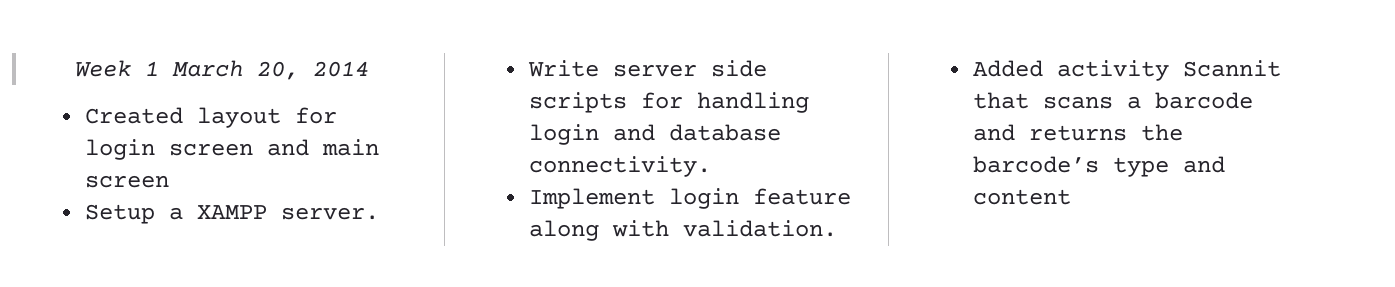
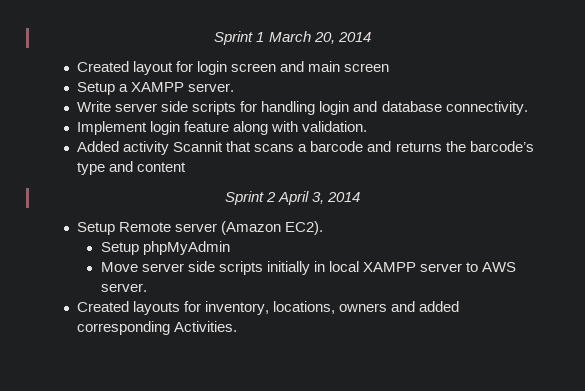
[75,60,131,77] Week -> [214,31,254,45] Sprint
(1072, 197) none -> [224,191,361,205] [77,221,324,235] [100,241,230,255] [100,261,517,275] [100,283,147,292] [77,301,460,315] [77,321,238,335] // Sprint 2 April 3, 2014 // Setup Remote server (Amazon EC2). // Setup phpMyAdmin // Move server side scripts initially in local XAMPP server to AWS server. // Created layouts for inventory, locations, owners and added corresponding Activities.

